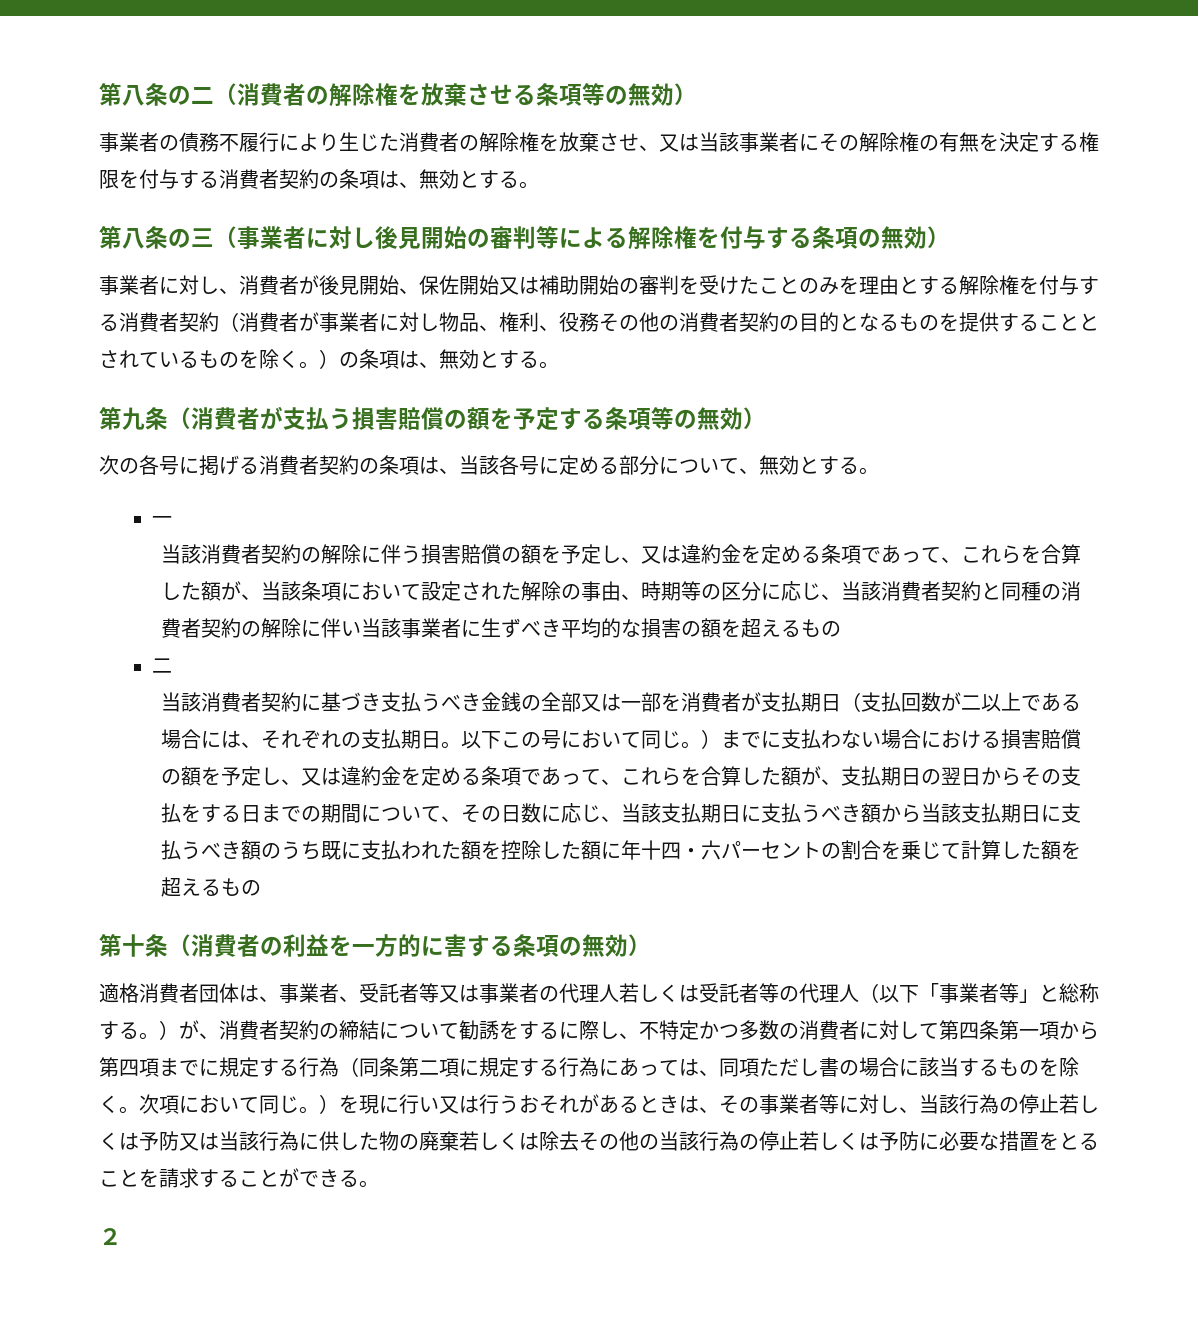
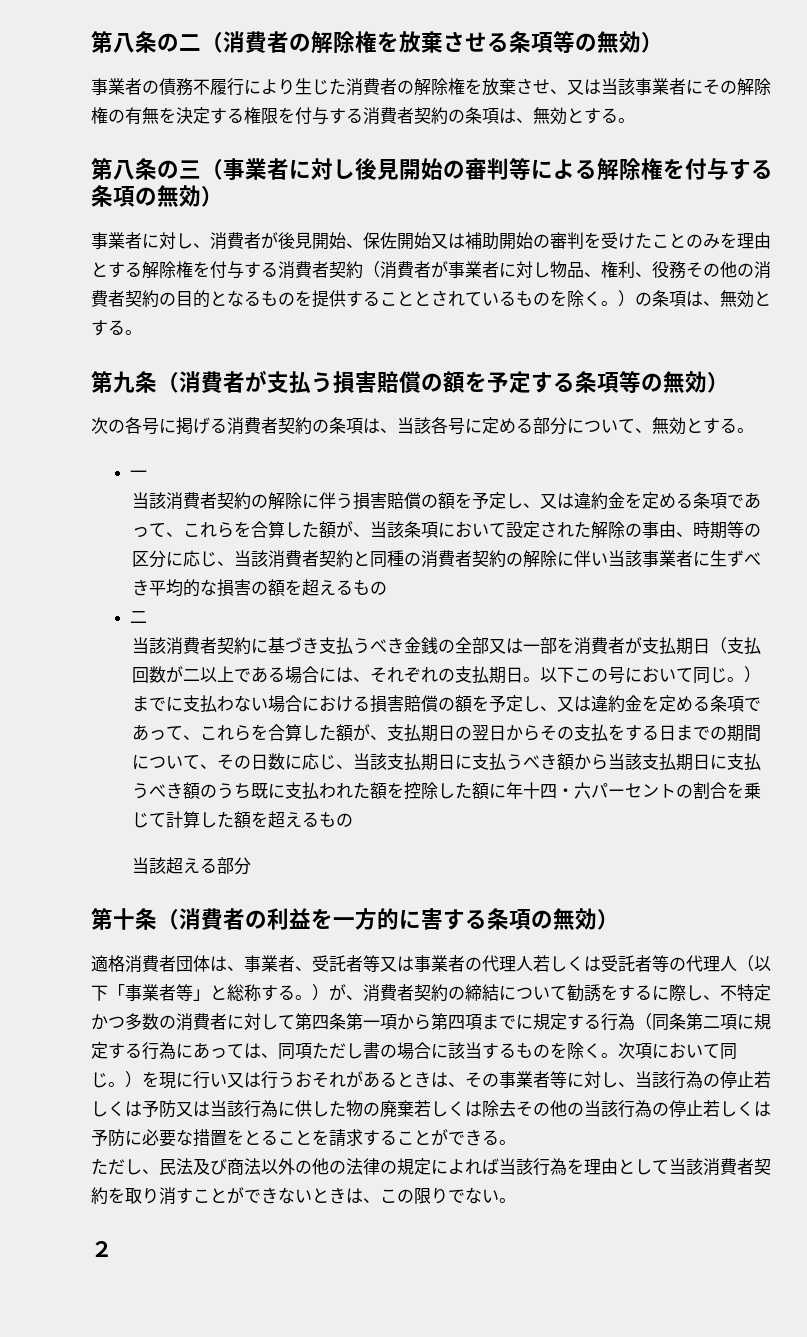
(261, 888) none -> [131,857,251,875] // 当該超える部分
(379, 1184) none -> [91,1158,771,1176] [91,1187,516,1205] // ただし、民法及び商法以外の他の法律の規定によれば当該行為を理由として当該消費者契約を取り消すことができないときは、この限りでない。

